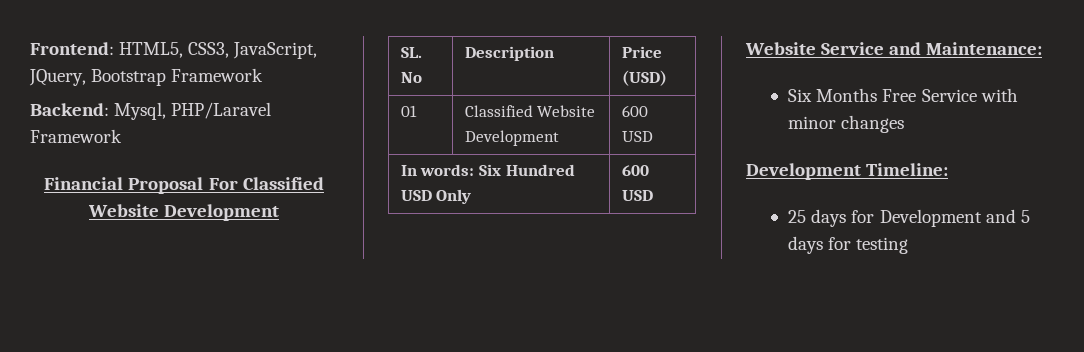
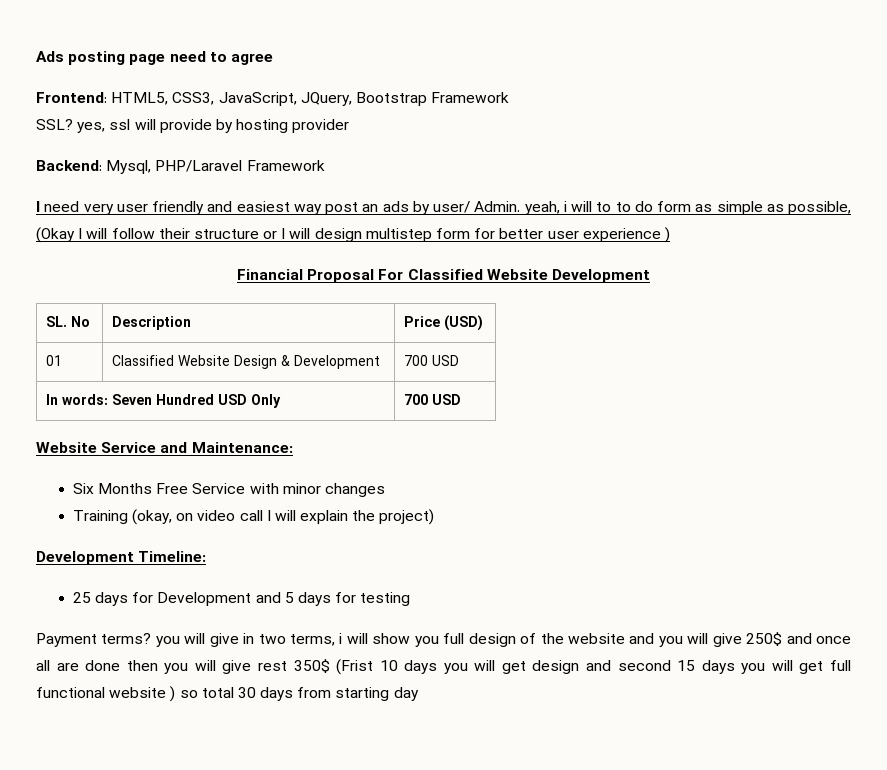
(30, 48) none -> [36,51,273,65] Ads posting page need to agree //
[30,102,272,120] [30,129,122,143] Backend: Mysql, PHP/Laravel Framework -> [36,119,350,133] [36,160,325,174] [36,201,851,215] [36,227,670,243] SSL? yes, ssl will provide by hosting provider // Backend: Mysql, PHP/Laravel Framework // I need very user friendly and easiest way post an ads by user/ Admin. yeah, i will to to do form as simple as possible, (Okay I will follow their structure or I will design multistep form for better user experience )
(596, 111) none -> [234,355,291,369] Design &
[621,105,648,117] 600 -> [404,355,429,366] 700
[478,164,501,176] Six -> [112,394,153,405] Seven
[621,165,649,176] 600 -> [404,394,429,405] 700
(905, 124) none -> [72,509,435,525] // Training (okay, on video call I will explain the project)
(909, 245) none -> [36,632,851,647] [36,659,852,675] [36,686,419,702] // Payment terms? you will give in two terms, i will show you full design of the website and you will give 250$ and once all are done then you will give rest 350$ (Frist 10 days you will get design and second 15 days you will get full functional website ) so total 30 days from starting day

